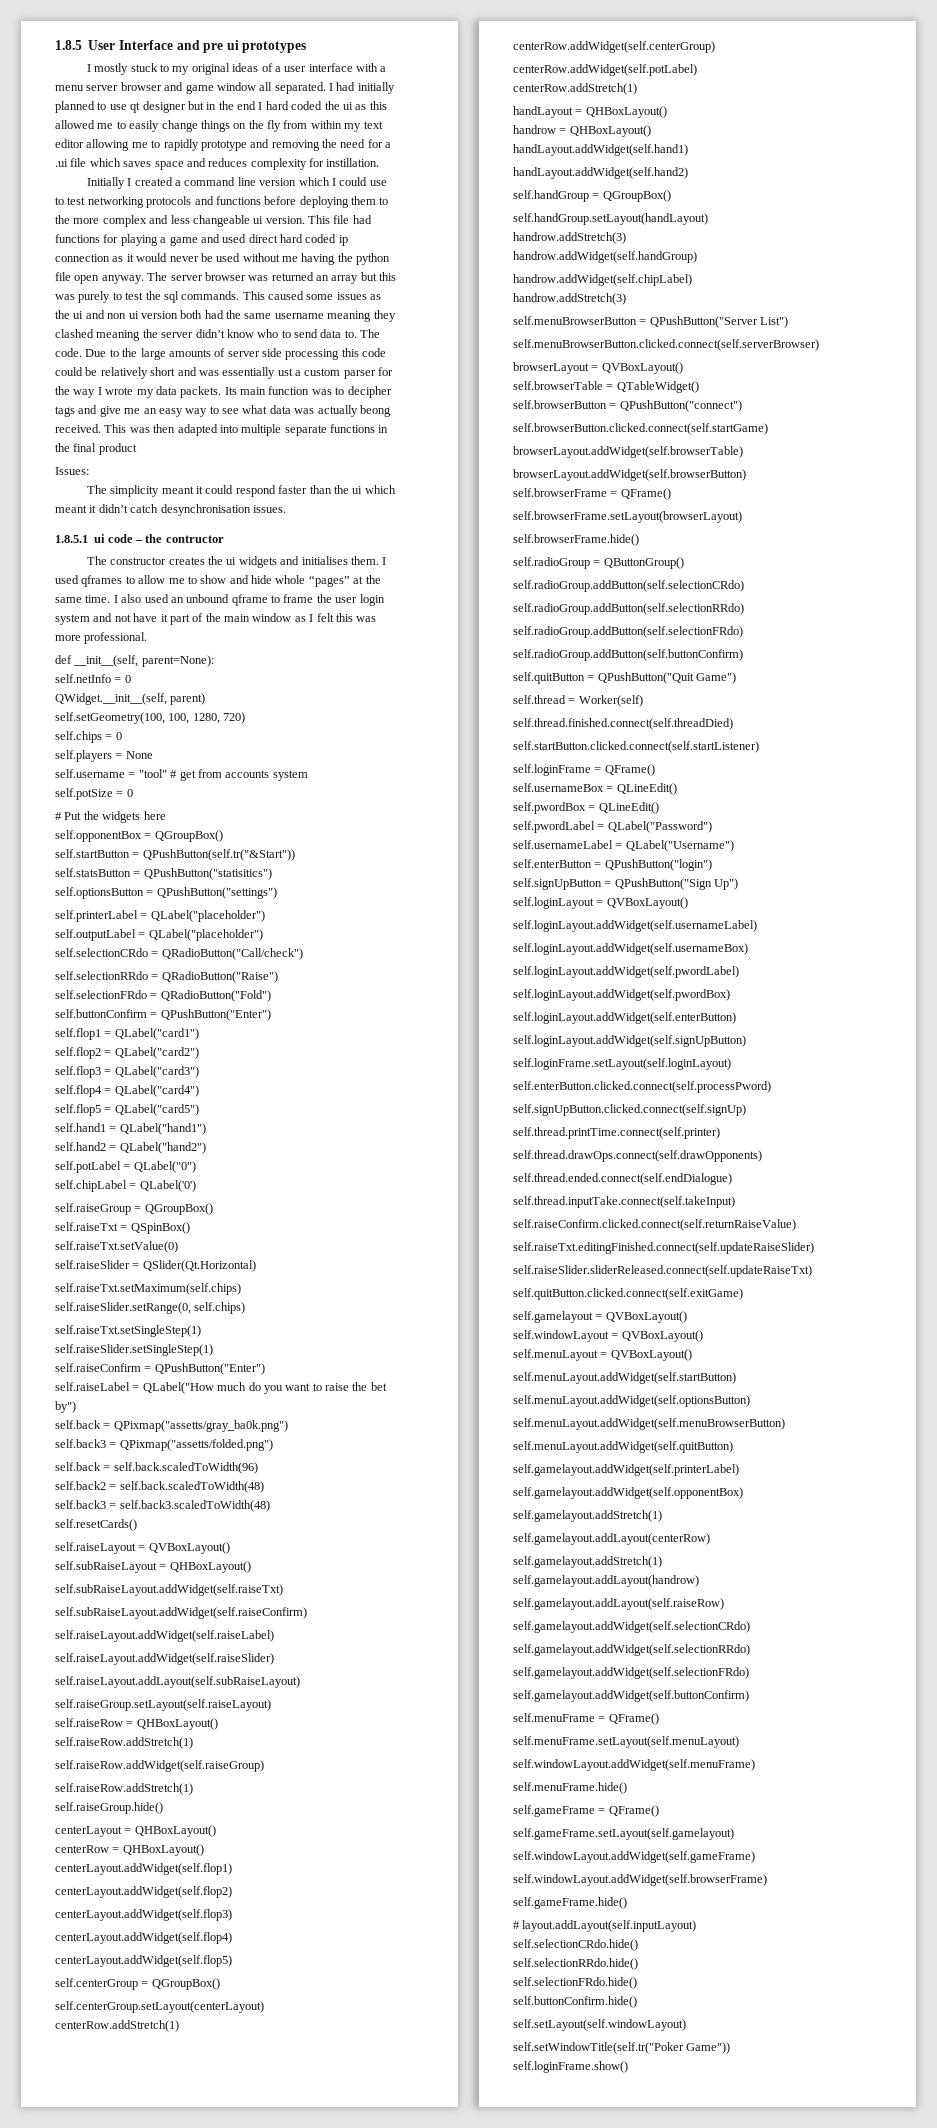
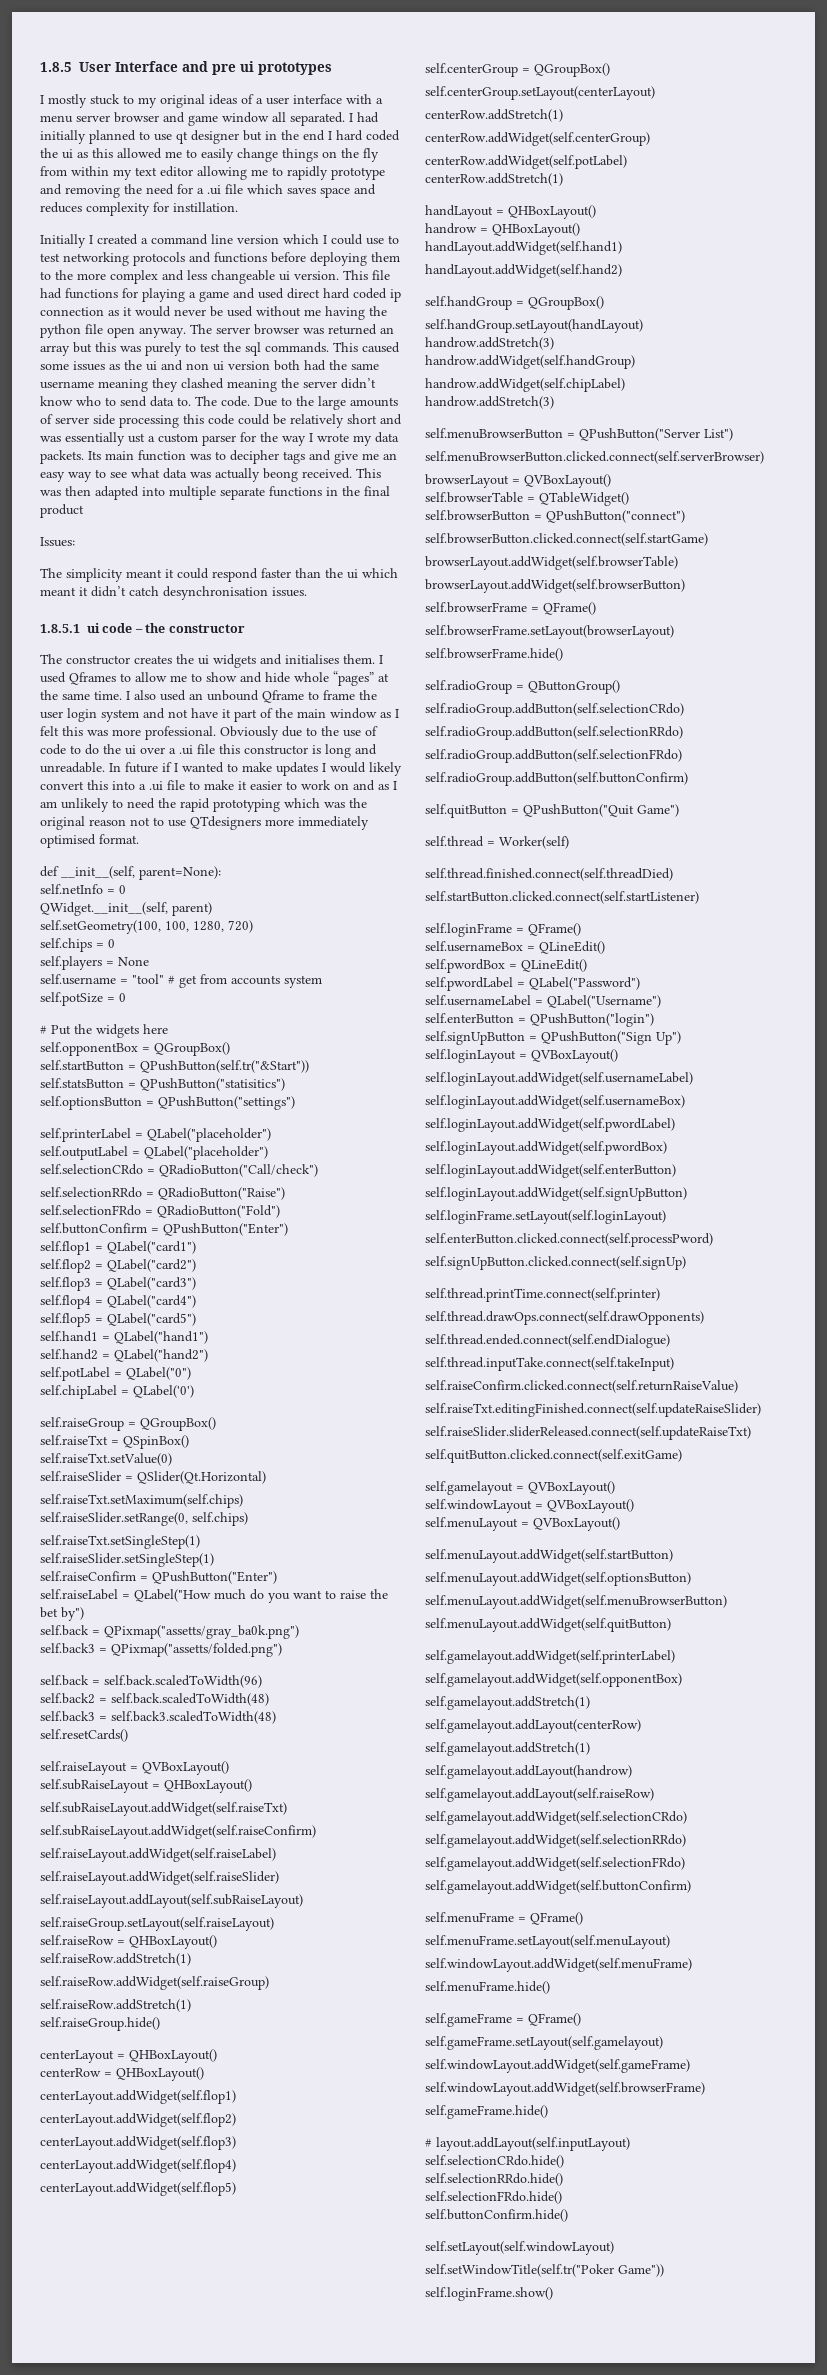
[165,535,224,543] contructor -> [168,624,245,633] constructor
[81,575,123,587] qframes -> [69,672,116,685] Qframes
[231,594,268,606] qframe -> [262,690,304,703] Qframe
(148, 638) none -> [220,726,378,740] [40,744,377,758] [40,762,402,776] [40,780,397,791] [40,798,367,812] [40,816,369,830] [40,834,139,848] Obviously due to the use of code to do the ui over a .ui file this constructor is long and unreadable. In future if I wanted to make updates I would likely convert this into a .ui file to make it easier to work on and as I am unlikely to need the rapid prototyping which was the original reason not to use QTdesigners more immediately optimised format.

